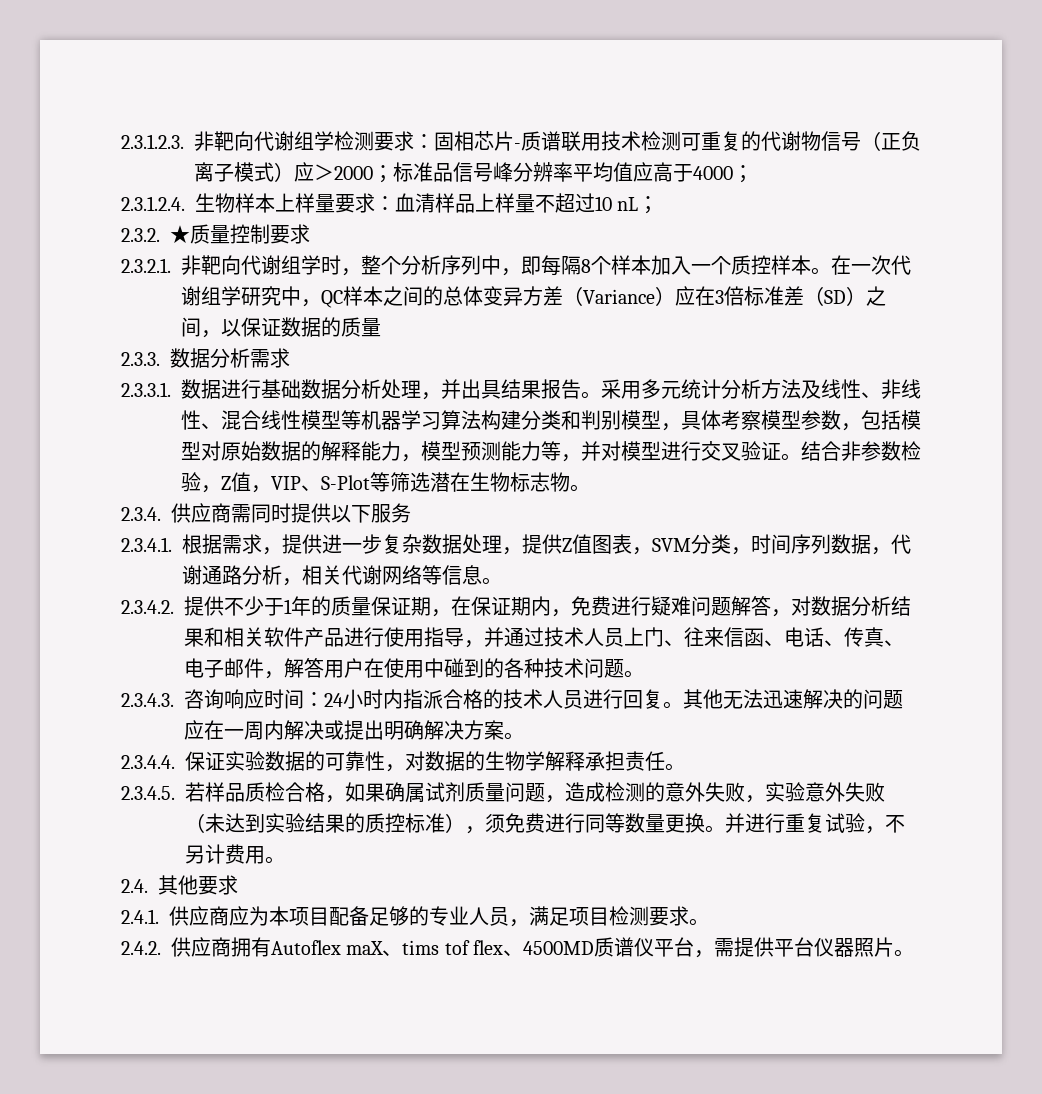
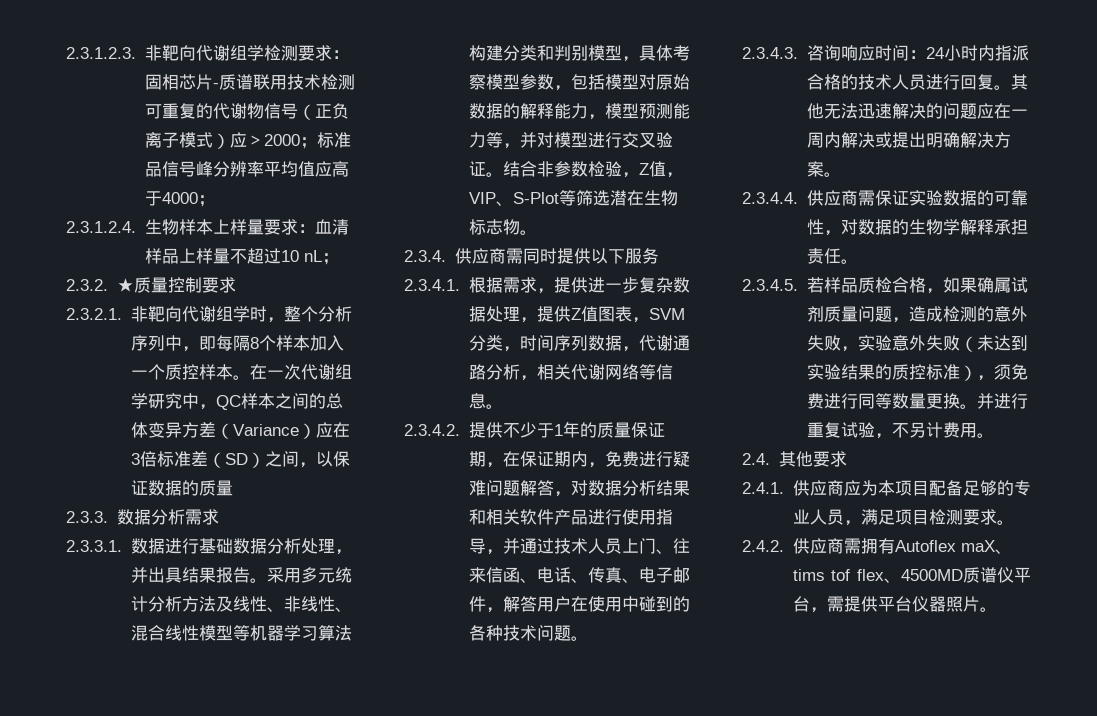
(175, 762) none -> [806,190,875,206] 供应商需
(231, 947) none -> [843,538,861,554] 需

